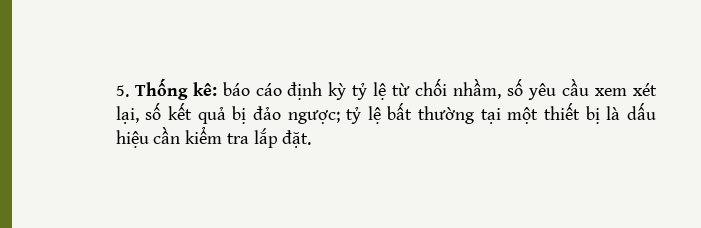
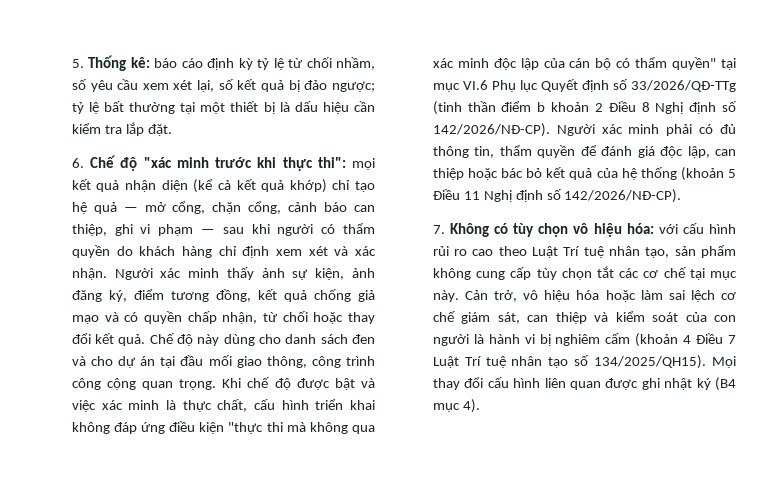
(312, 139) none -> [71,155,375,171] [71,179,375,193] [71,201,375,214] [71,223,375,236] [71,245,376,258] [71,267,375,280] [71,289,375,302] [71,311,375,324] [71,333,375,346] [71,355,375,368] [71,377,375,390] [71,399,375,412] [71,421,375,434] [432,57,736,70] [432,79,736,92] [432,101,737,115] [432,123,736,137] [432,145,736,158] [432,167,736,181] [432,189,682,203] [432,223,736,237] [432,245,736,258] [432,266,737,280] [432,290,736,302] [432,311,736,324] [432,333,736,347] [432,355,736,369] [432,377,736,391] [432,399,480,413] // 6. Chế độ "xác minh trước khi thực thi": mọi kết quả nhận diện (kể cả kết quả khớp) chỉ tạo hệ quả — mở cổng, chặn cổng, cảnh báo can thiệp, ghi vi phạm — sau khi người có thẩm quyền do khách hàng chỉ định xem xét và xác nhận. Người xác minh thấy ảnh sự kiện, ảnh đăng ký, điểm tương đồng, kết quả chống giả mạo và có quyền chấp nhận, từ chối hoặc thay đổi kết quả. Chế độ này dùng cho danh sách đen và cho dự án tại đầu mối giao thông, công trình công cộng quan trọng. Khi chế độ được bật và việc xác minh là thực chất, cấu hình triển khai không đáp ứng điều kiện "thực thi mà không qua xác minh độc lập của cán bộ có thẩm quyền" tại mục VI.6 Phụ lục Quyết định số 33/2026/QĐ-TTg (tinh thần điểm b khoản 2 Điều 8 Nghị định số 142/2026/NĐ-CP). Người xác minh phải có đủ thông tin, thẩm quyền để đánh giá độc lập, can thiệp hoặc bác bỏ kết quả của hệ thống (khoản 5 Điều 11 Nghị định số 142/2026/NĐ-CP). // 7. Không có tùy chọn vô hiệu hóa: với cấu hình rủi ro cao theo Luật Trí tuệ nhân tạo, sản phẩm không cung cấp tùy chọn tắt các cơ chế tại mục này. Cản trở, vô hiệu hóa hoặc làm sai lệch cơ chế giám sát, can thiệp và kiểm soát của con người là hành vi bị nghiêm cấm (khoản 4 Điều 7 Luật Trí tuệ nhân tạo số 134/2025/QH15). Mọi thay đổi cấu hình liên quan được ghi nhật ký (B4 mục 4).

